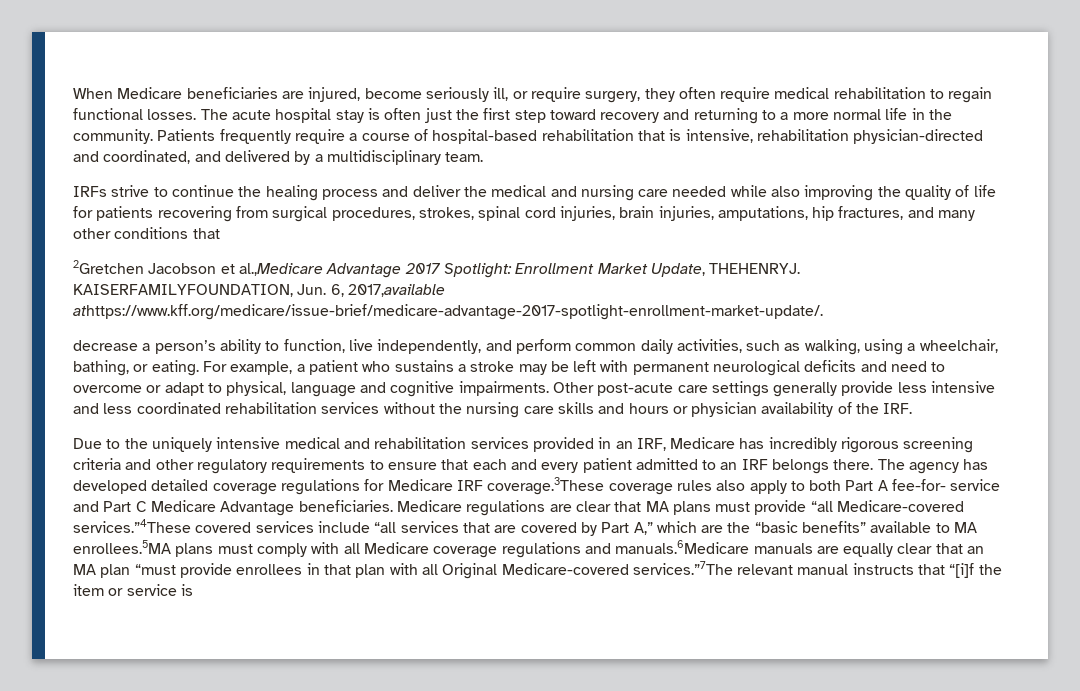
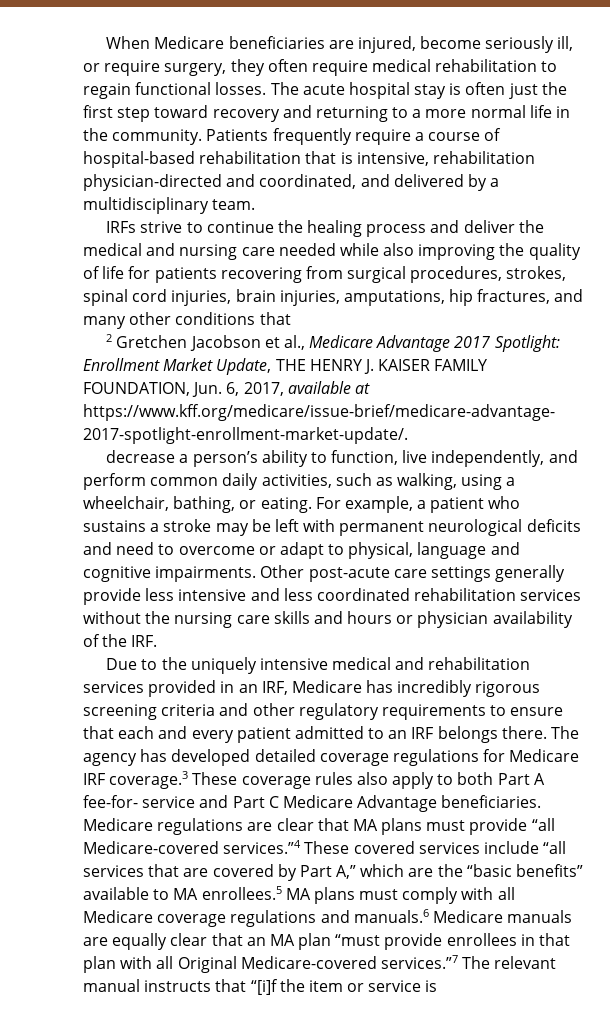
[73,260,323,276] 2Gretchen Jacobson et al.,Medicare -> [106,334,374,351] 2 Gretchen Jacobson et al., Medicare
[709,263,801,274] [73,284,445,297] [73,304,823,320] THEHENRYJ. KAISERFAMILYFOUNDATION, Jun. 6, 2017,available athttps://www.kff.org/medicare/issue-brief/medicare-advantage-2017-spotlight-enrollment-market-update/. -> [275,359,488,374] [83,381,370,397] [83,404,555,421] [83,427,408,444] THE HENRY J. KAISER FAMILY FOUNDATION, Jun. 6, 2017, available at https://www.kff.org/medicare/issue-brief/medicare-advantage- 2017-spotlight-enrollment-market-update/.
[487,477,605,495] coverage.3These -> [109,771,238,789] coverage.3 These
[73,519,191,533] services.”4These -> [223,840,350,854] services.”4 These
[73,540,171,554] enrollees.5MA -> [201,886,311,900] enrollees.5 MA
[615,540,750,554] manuals.6Medicare -> [353,909,503,923] manuals.6 Medicare
[632,561,733,575] services.”7The -> [380,955,491,969] services.”7 The

